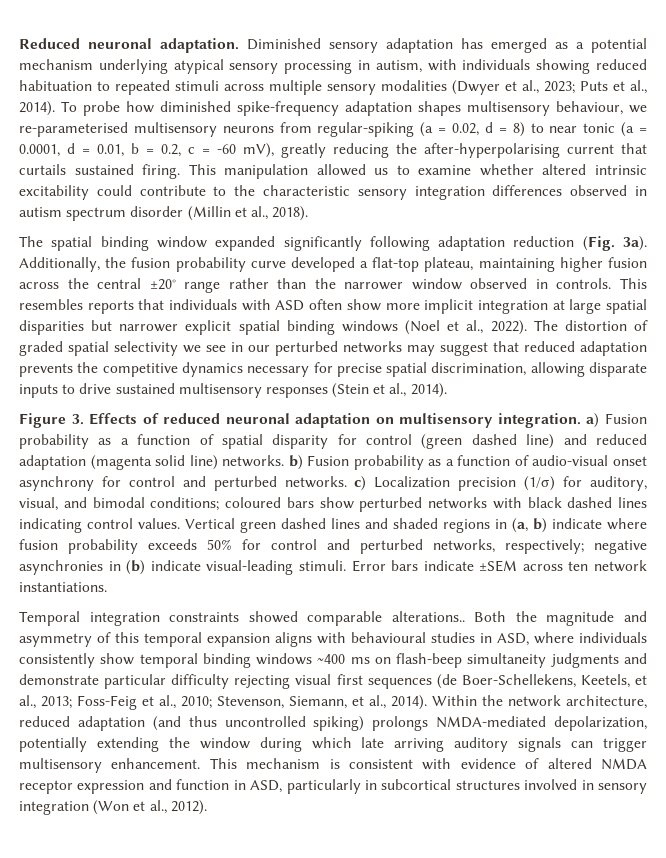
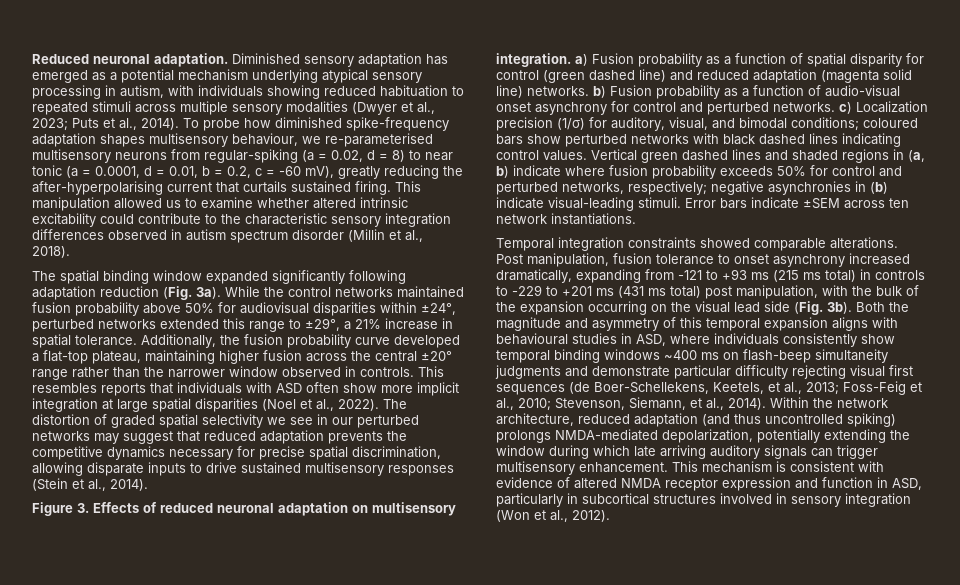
(647, 243) none -> [225,286,464,298] [32,302,456,316] [32,318,453,332] [32,334,137,348] While the control networks maintained fusion probability above 50% for audiovisual disparities within ±24°, perturbed networks extended this range to ±29°, a 21% increase in spatial tolerance.
[91,320,398,335] but narrower explicit spatial binding windows -> (258, 405) none
[391,611,465,622] alterations.. -> [830,237,898,249] [496,253,910,267] [496,269,925,283] [496,285,919,299] [496,301,852,315] alterations. Post manipulation, fusion tolerance to onset asynchrony increased dramatically, expanding from -121 to +93 ms (215 ms total) in controls to -229 to +201 ms (431 ms total) post manipulation, with the bulk of the expansion occurring on the visual lead side (Fig. 3b).

